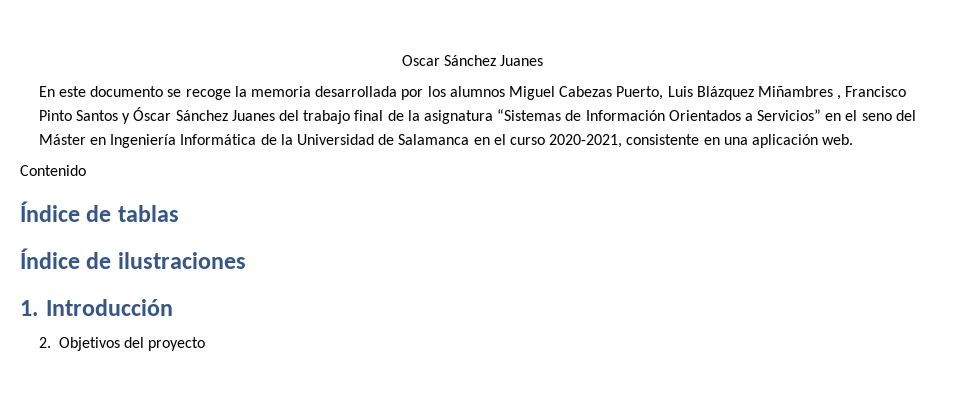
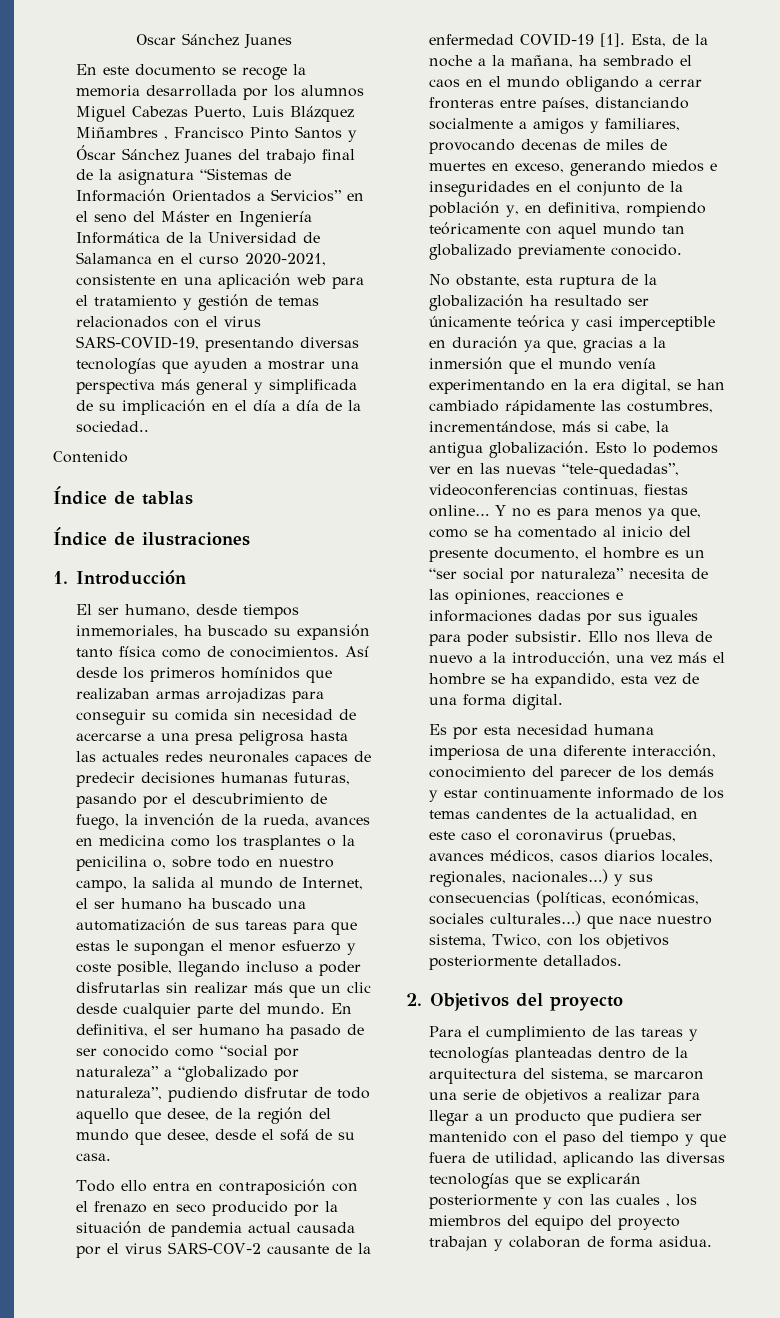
[822,134,854,145] web. -> [297,274,365,289] [76,294,320,311] [76,316,262,328] [76,336,360,352] [76,358,360,374] [76,379,358,395] [76,399,362,415] [76,421,150,433] web para el tratamiento y gestión de temas relacionados con el virus SARS-COVID-19, presentando diversas tecnologías que ayuden a mostrar una perspectiva más general y simplificada de su implicación en el día a día de la sociedad..
[38,337,206,351] 2. Objetivos del proyecto -> [76,604,300,619] [76,624,371,640] [76,646,370,658] [76,667,333,683] [76,688,325,703] [76,709,357,725] [76,730,349,746] [76,751,372,766] [76,772,351,787] [76,793,328,808] [76,813,371,830] [76,835,356,850] [76,856,335,871] [76,877,364,892] [76,898,307,910] [76,918,358,935] [76,940,357,956] [76,961,362,977] [76,982,372,998] [76,1003,353,1019] [76,1024,365,1039] [76,1045,300,1060] [76,1066,300,1082] [76,1087,371,1102] [76,1107,332,1124] [76,1129,356,1145] [76,1153,112,1161] [76,1179,359,1195] [76,1201,339,1216] [76,1221,356,1237] [76,1242,372,1258] [429,33,709,47] [429,55,693,68] [429,76,703,92] [429,97,690,112] [429,118,681,134] [429,139,668,154] [429,160,718,176] [429,181,684,197] [429,201,707,217] [429,222,686,239] [429,244,683,260] [429,274,658,289] [429,294,650,311] [429,315,716,331] [429,336,667,353] [429,357,657,374] [429,379,726,395] [429,400,714,415] [429,421,670,434] [429,441,719,458] [429,463,680,479] [429,484,689,497] [429,505,702,521] [429,526,692,538] [429,547,706,562] [429,568,709,583] [429,589,624,604] [429,610,699,626] [429,631,713,646] [429,651,726,665] [429,673,700,688] [429,694,564,710] [429,724,655,739] [429,744,717,760] [429,766,715,781] [429,787,725,802] [429,808,699,821] [429,827,677,844] [429,850,714,863] [429,869,654,887] [429,890,700,907] [429,911,713,929] [429,934,670,949] [429,955,623,970] [406,993,623,1011] [429,1026,699,1041] [429,1047,689,1063] [429,1068,705,1084] [429,1089,701,1104] [429,1110,703,1126] [429,1131,727,1147] [429,1152,726,1167] [429,1173,642,1189] [429,1194,698,1209] [429,1215,681,1231] [429,1236,713,1251] El ser humano, desde tiempos inmemoriales, ha buscado su expansión tanto física como de conocimientos. Así desde los primeros homínidos que realizaban armas arrojadizas para conseguir su comida sin necesidad de acercarse a una presa peligrosa hasta las actuales redes neuronales capaces de predecir decisiones humanas futuras, pasando por el descubrimiento de fuego, la invención de la rueda, avances en medicina como los trasplantes o la penicilina o, sobre todo en nuestro campo, la salida al mundo de Internet, el ser humano ha buscado una automatización de sus tareas para que estas le supongan el menor esfuerzo y coste posible, llegando incluso a poder disfrutarlas sin realizar más que un clic desde cualquier parte del mundo. En definitiva, el ser humano ha pasado de ser conocido como “social por naturaleza” a “globalizado por naturaleza”, pudiendo disfrutar de todo aquello que desee, de la región del mundo que desee, desde el sofá de su casa. // Todo ello entra en contraposición con el frenazo en seco producido por la situación de pandemia actual causada por el virus SARS-COV-2 causante de la enfermedad COVID-19 [1]. Esta, de la noche a la mañana, ha sembrado el caos en el mundo obligando a cerrar fronteras entre países, distanciando socialmente a amigos y familiares, provocando decenas de miles de muertes en exceso, generando miedos e inseguridades en el conjunto de la población y, en definitiva, rompiendo teóricamente con aquel mundo tan globalizado previamente conocido. // No obstante, esta ruptura de la globalización ha resultado ser únicamente teórica y casi imperceptible en duración ya que, gracias a la inmersión que el mundo venía experimentando en la era digital, se han cambiado rápidamente las costumbres, incrementándose, más si cabe, la antigua globalización. Esto lo podemos ver en las nuevas “tele-quedadas”, videoconferencias continuas, fiestas online… Y no es para menos ya que, como se ha comentado al inicio del presente documento, el hombre es un “ser social por naturaleza” necesita de las opiniones, reacciones e informaciones dadas por sus iguales para poder subsistir. Ello nos lleva de nuevo a la introducción, una vez más el hombre se ha expandido, esta vez de una forma digital. // Es por esta necesidad humana imperiosa de una diferente interacción, conocimiento del parecer de los demás y estar continuamente informado de los temas candentes de la actualidad, en este caso el coronavirus (pruebas, avances médicos, casos diarios locales, regionales, nacionales…) y sus consecuencias (políticas, económicas, sociales culturales…) que nace nuestro sistema, Twico, con los objetivos posteriormente detallados. // 2. Objetivos del proyecto // Para el cumplimiento de las tareas y tecnologías planteadas dentro de la arquitectura del sistema, se marcaron una serie de objetivos a realizar para llegar a un producto que pudiera ser mantenido con el paso del tiempo y que fuera de utilidad, aplicando las diversas tecnologías que se explicarán posteriormente y con las cuales , los miembros del equipo del proyecto trabajan y colaboran de forma asidua.

